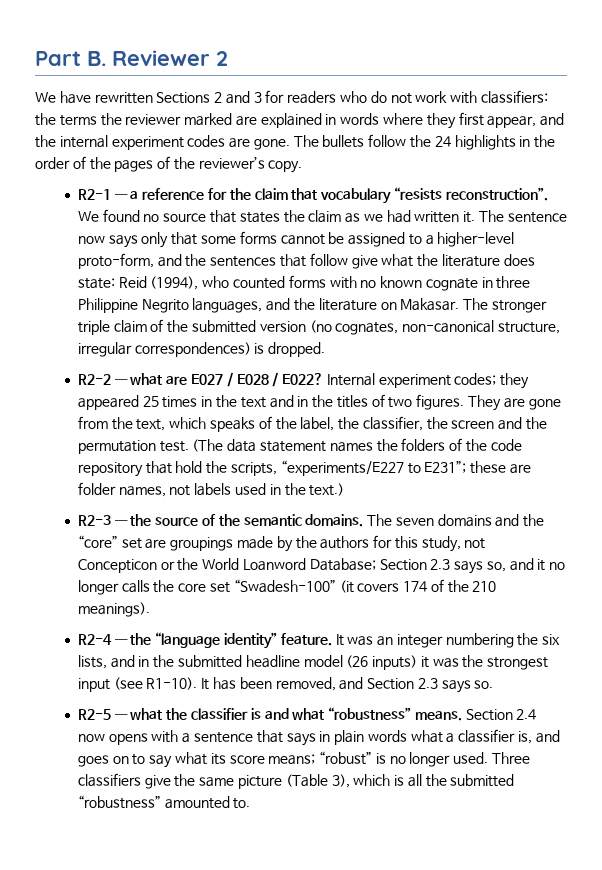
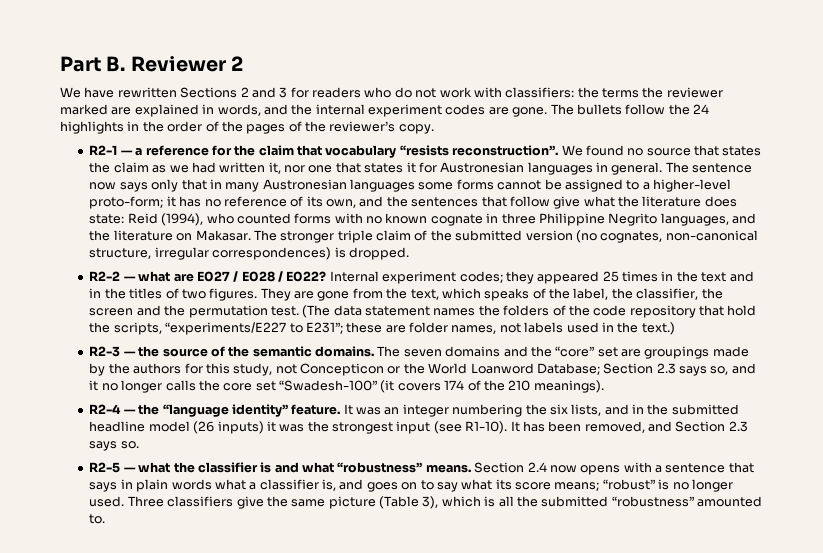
[340,112,537,129] words where they first appear, -> [217,104,261,116] words,
[463,211,476,223] it. -> [268,162,663,175] it, nor one that states it for Austronesian languages in general.
(198, 238) none -> [209,179,416,192] in many Austronesian languages
[77,253,154,269] proto-form, -> [89,196,357,209] proto-form; it has no reference of its own,

